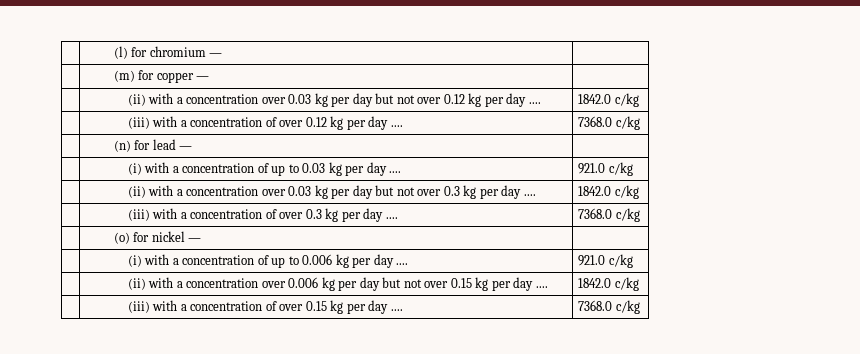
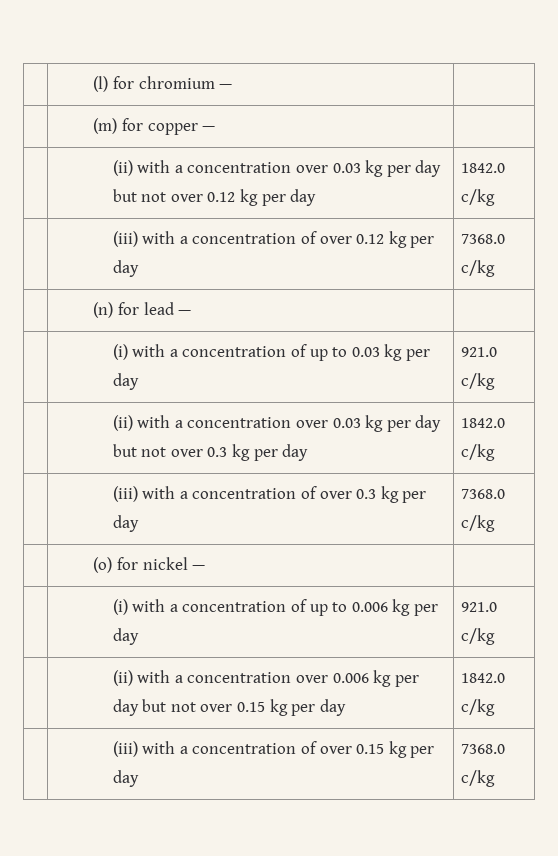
[528,102,541,104] .... -> (317, 197) none
[390,125,403,127] .... -> (139, 268) none
[389,171,402,173] .... -> (139, 381) none
[523,194,536,196] .... -> (309, 452) none
[385,217,398,219] .... -> (139, 523) none
[396,263,409,265] .... -> (139, 636) none
[535,286,548,288] .... -> (346, 707) none
[390,309,403,311] .... -> (139, 778) none

